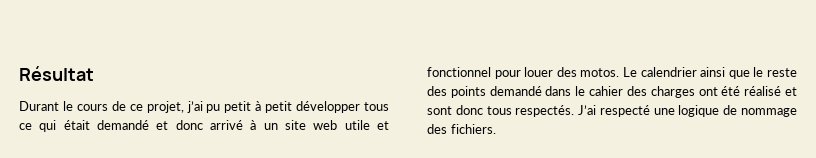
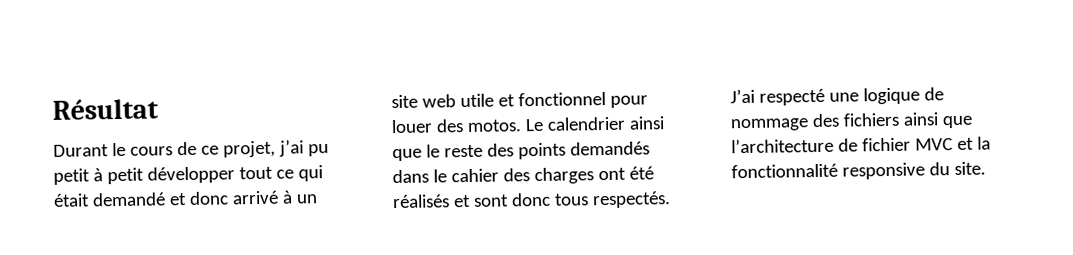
[364,102,389,111] tous -> [238,166,273,180] tout
[489,86,542,96] demandé -> [569,141,650,156] demandés
[744,86,782,96] réalisé -> [392,194,450,209] réalisés
[450,124,496,134] fichiers. -> [842,112,973,129] [731,136,991,154] [731,161,986,180] fichiers ainsi que l’architecture de fichier MVC et la fonctionnalité responsive du site.

